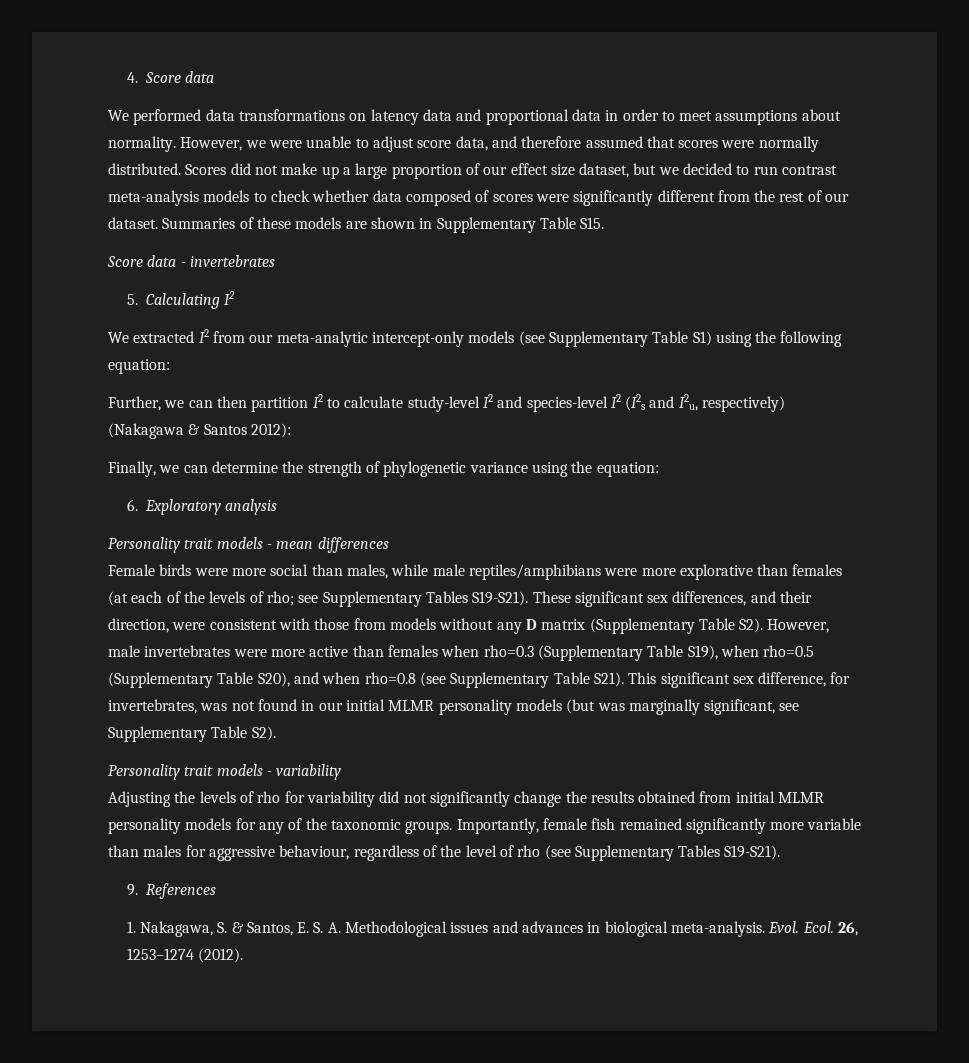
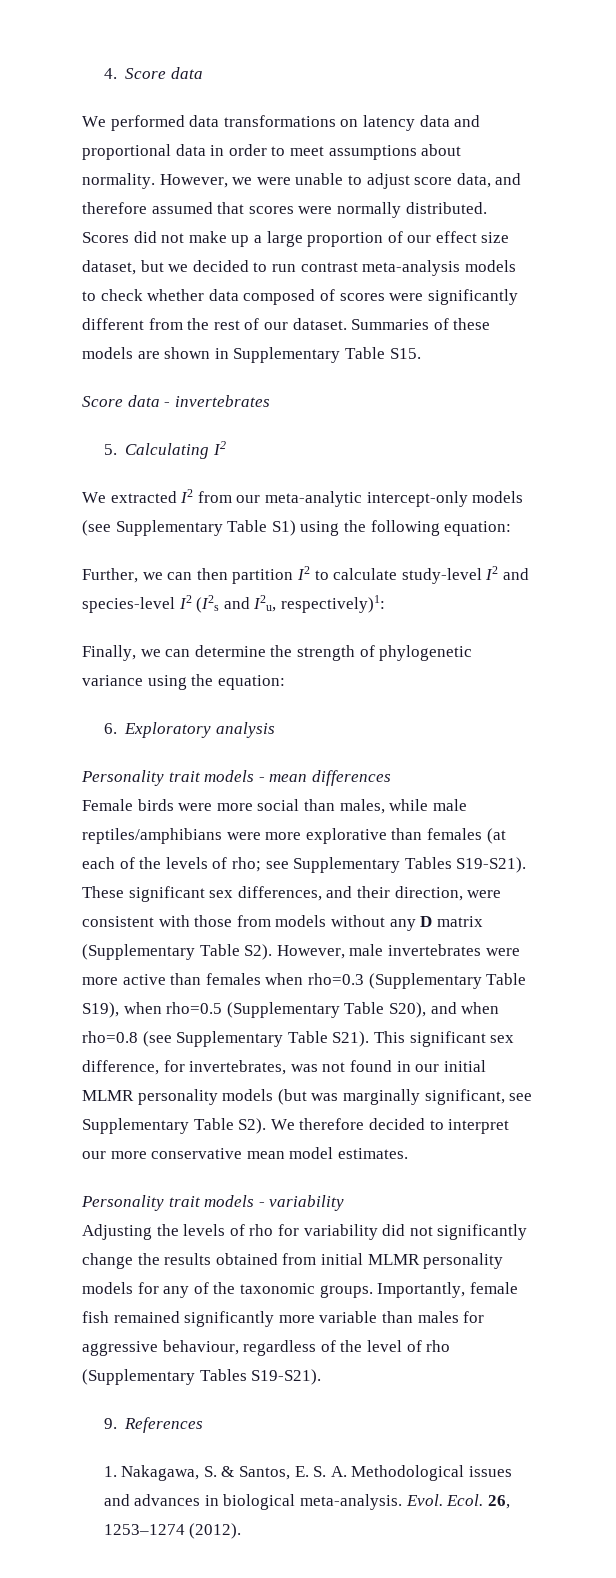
[702,396,786,412] [108,423,291,439] respectively) (Nakagawa & Santos 2012): -> [280,595,385,613] respectively)1:
(276, 733) none -> [270,1118,510,1134] [82,1147,408,1159] We therefore decided to interpret our more conservative mean model estimates.
[544,845,674,861] (see Supplementary -> [82,1369,195,1385] (Supplementary

